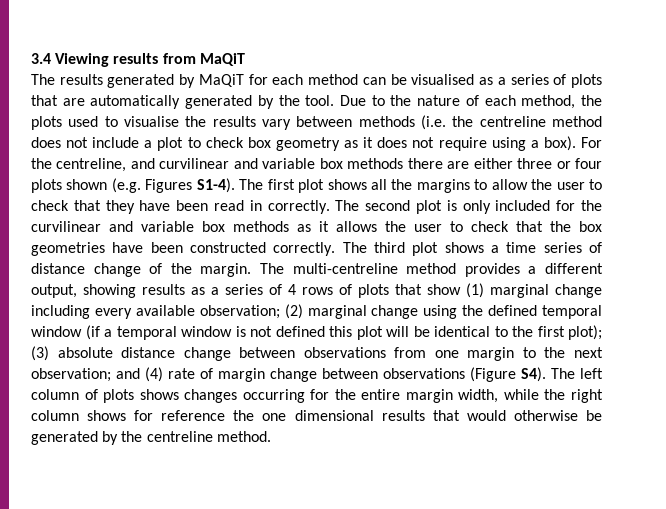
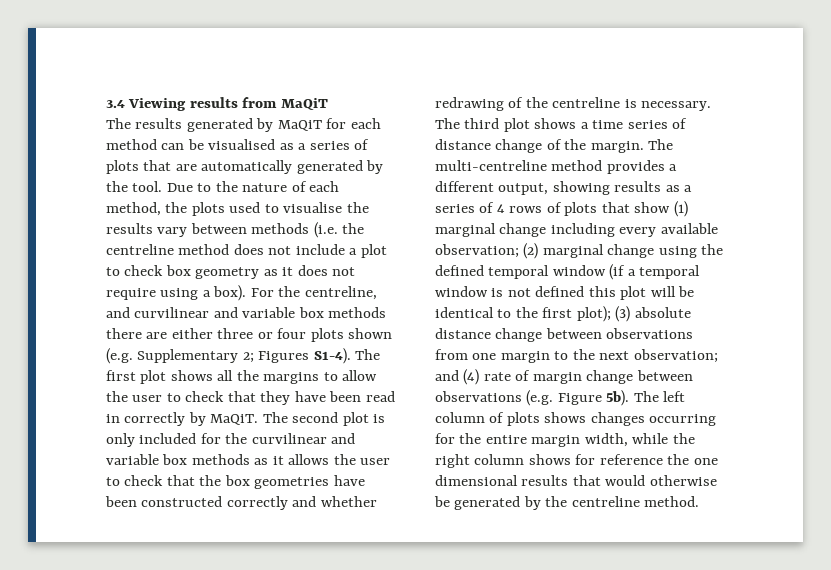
(141, 185) none -> [137,349,254,363] Supplementary 2;
[267,200,330,214] correctly. -> [124,412,259,426] correctly by MaQiT.
[273,242,336,256] correctly. -> [226,496,377,510] [435,97,712,111] correctly and whether redrawing of the centreline is necessary.
[470,367,546,382] (Figure S4). -> [526,390,630,406] (e.g. Figure 5b).

